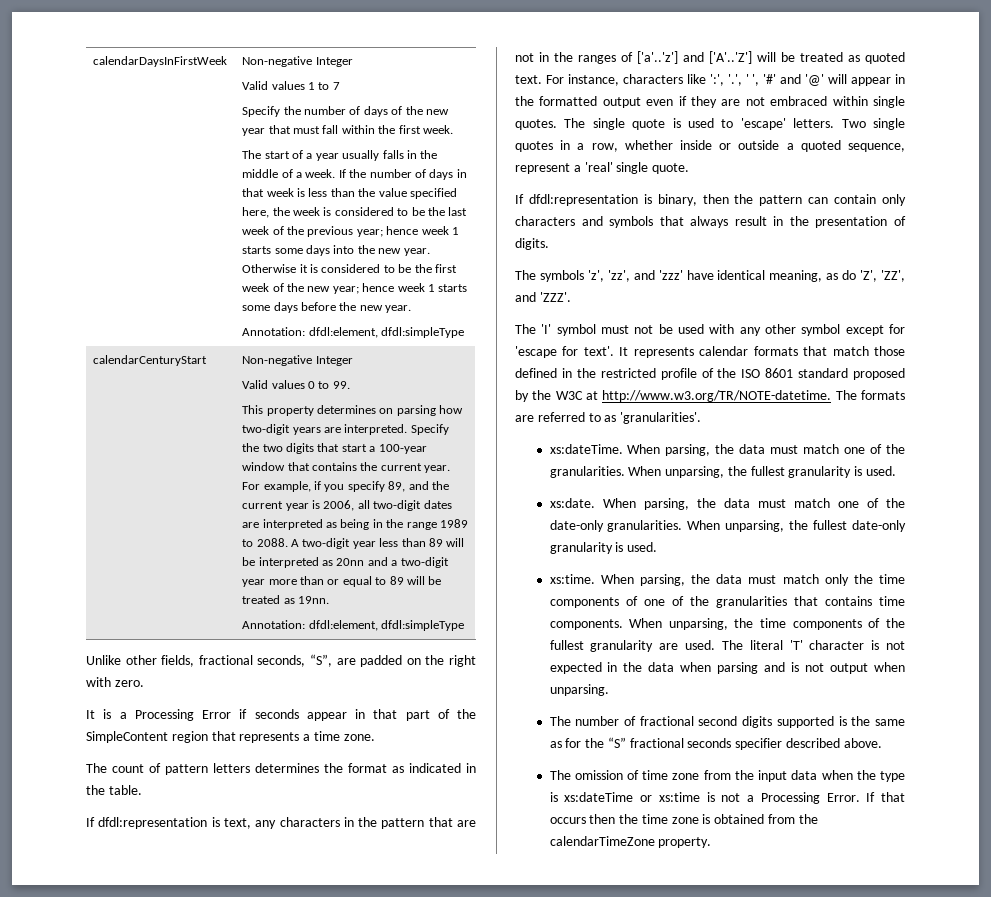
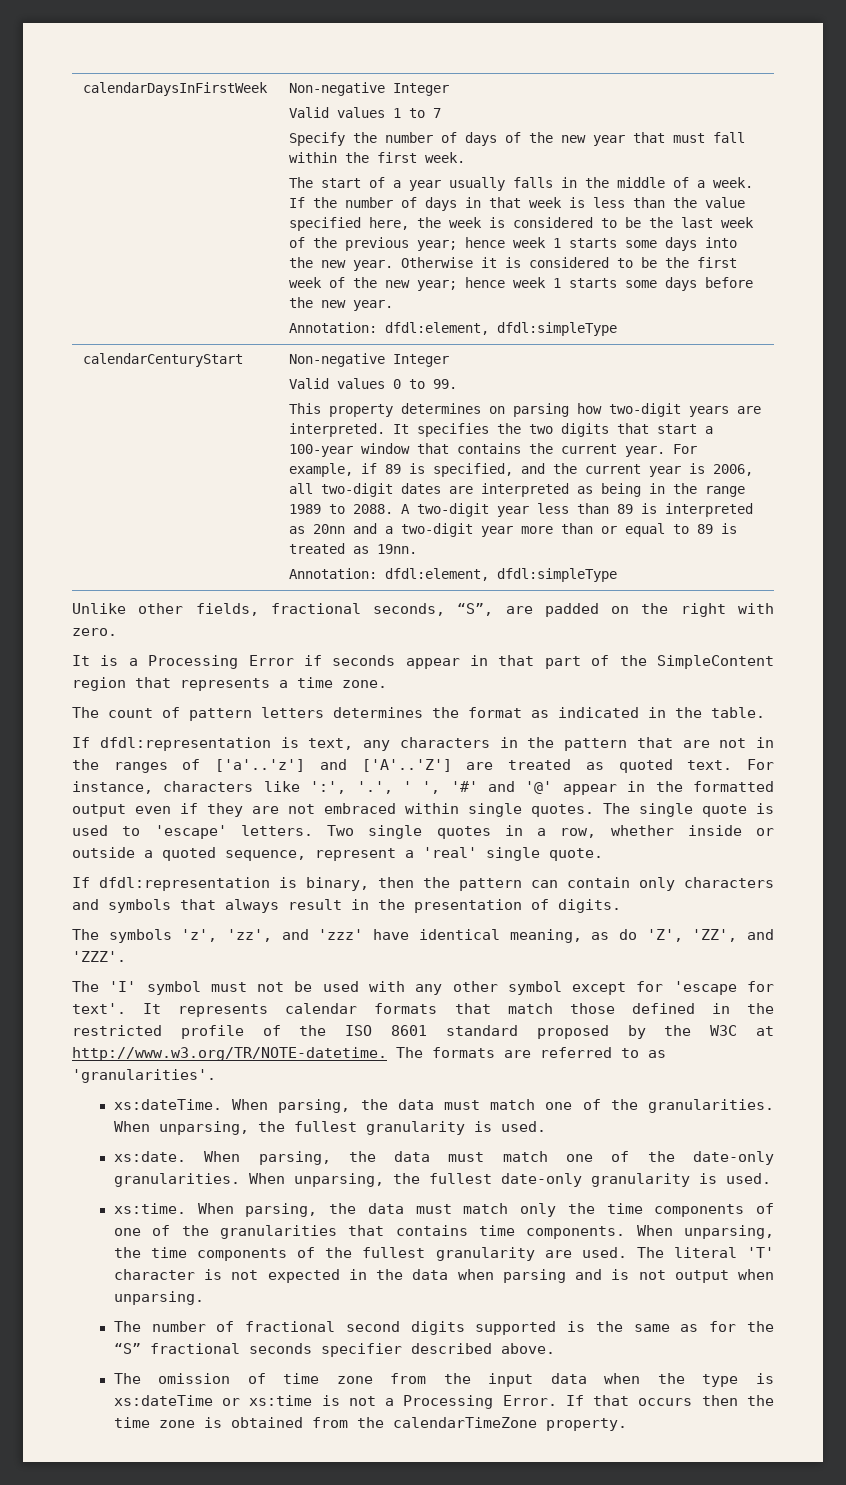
[410,424,449,435] Specify -> [392,423,489,437] It specifies
[324,481,406,492] you specify 89, -> [384,463,513,477] 89 is specified,
[446,538,465,547] [242,557,256,566] will be -> [640,503,657,514] is
[406,576,442,585] will be -> [720,523,737,534] is
[757,52,795,62] will be -> [466,762,494,770] are
[828,74,848,84] will -> (553, 787) none

